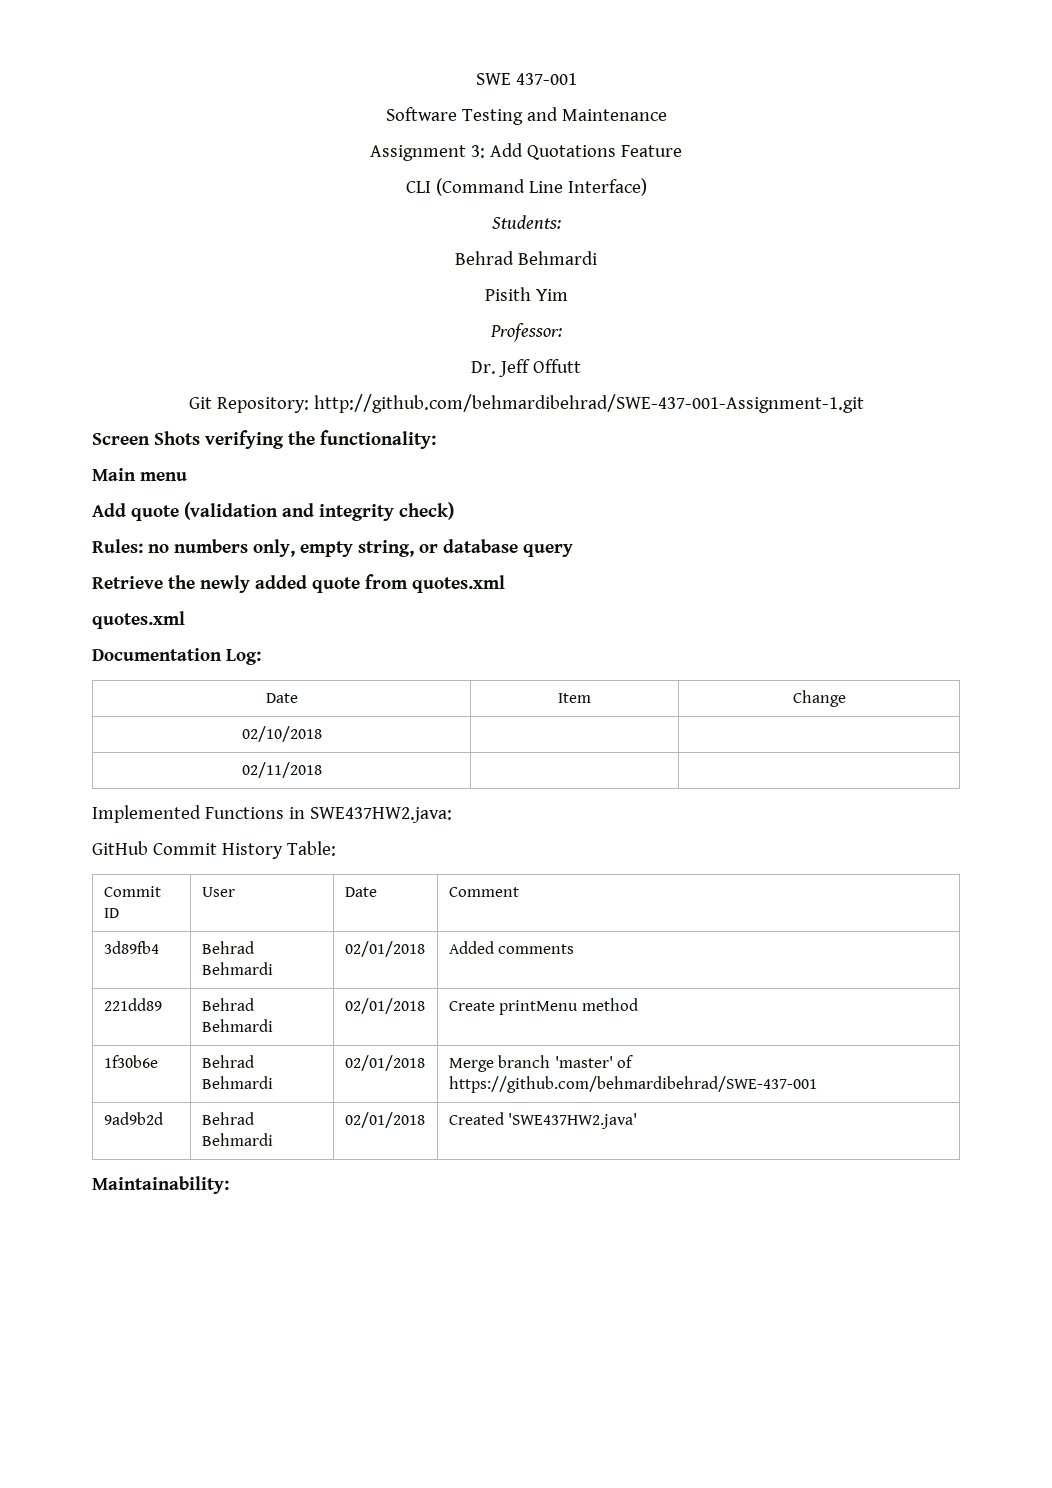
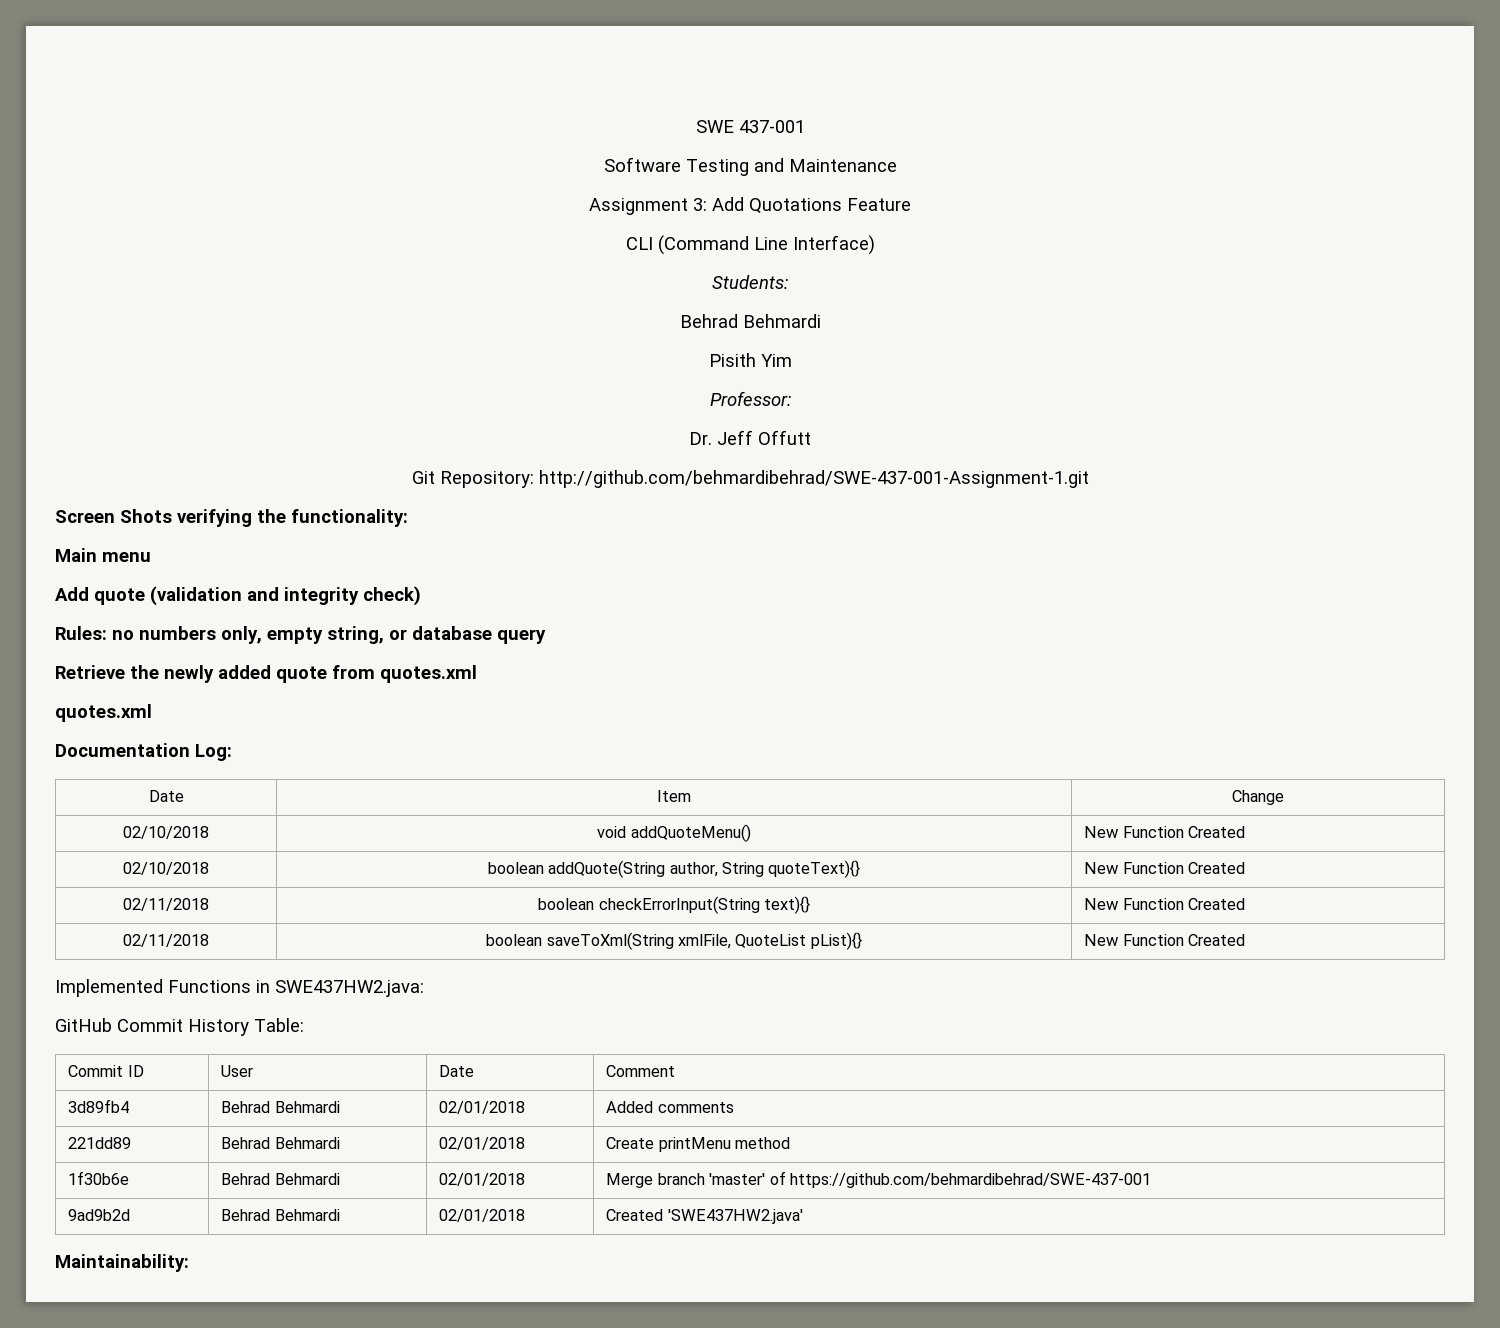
[241,762,322,778] | // 02/11/2018 | | -> [597,824,751,842] [1084,826,1246,838] [123,862,209,875] [487,860,861,878] [1084,862,1246,874] [123,898,209,911] [538,896,810,914] [1084,898,1246,910] [123,934,209,947] [486,932,862,950] [1084,934,1246,946] void addQuoteMenu() | New Function Created // 02/10/2018 | boolean addQuote(String author, String quoteText){} | New Function Created // 02/11/2018 | boolean checkErrorInput(String text){} | New Function Created // 02/11/2018 | boolean saveToXml(String xmlFile, QuoteList pList){} | New Function Created

